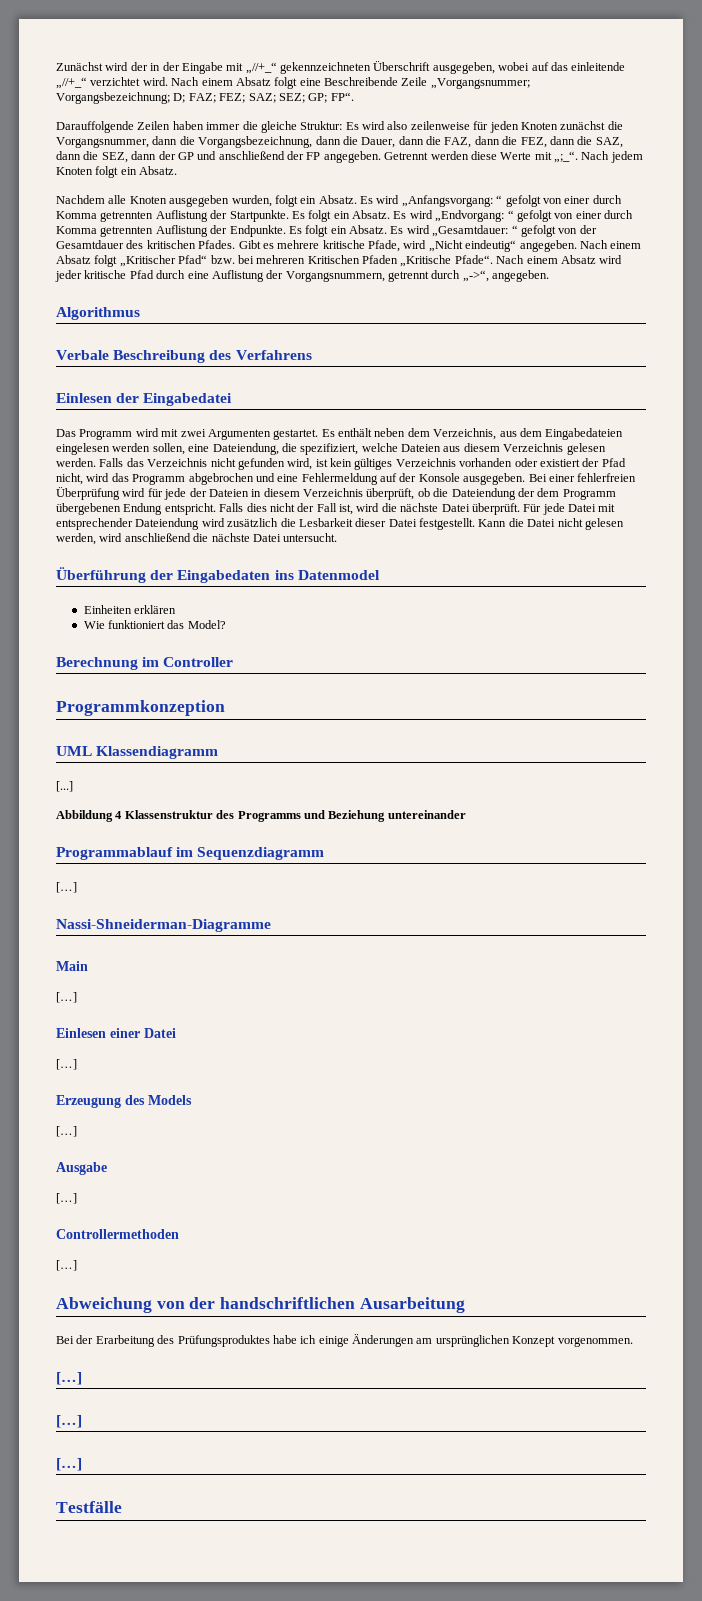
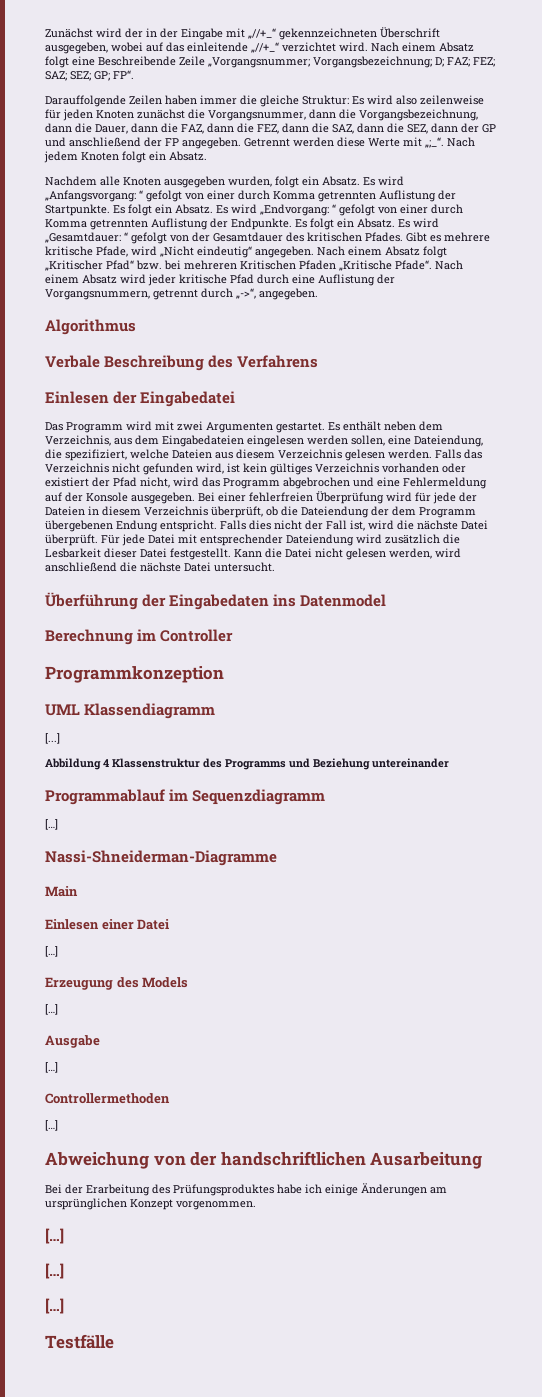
[83,605,177,614] [83,620,226,629] // Einheiten erklären // Wie funktioniert das Model? -> (387, 600) none
[56,992,77,1003] // […] -> (78, 891) none

